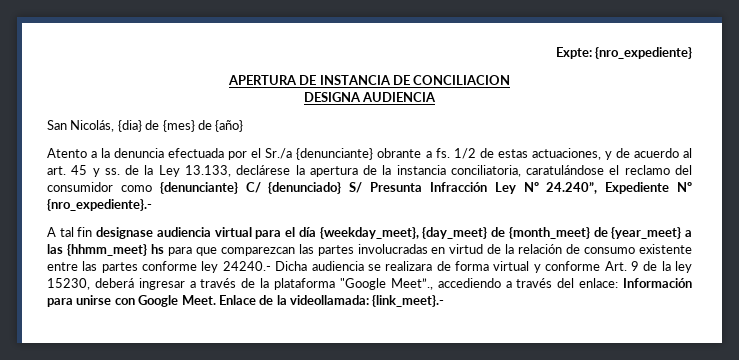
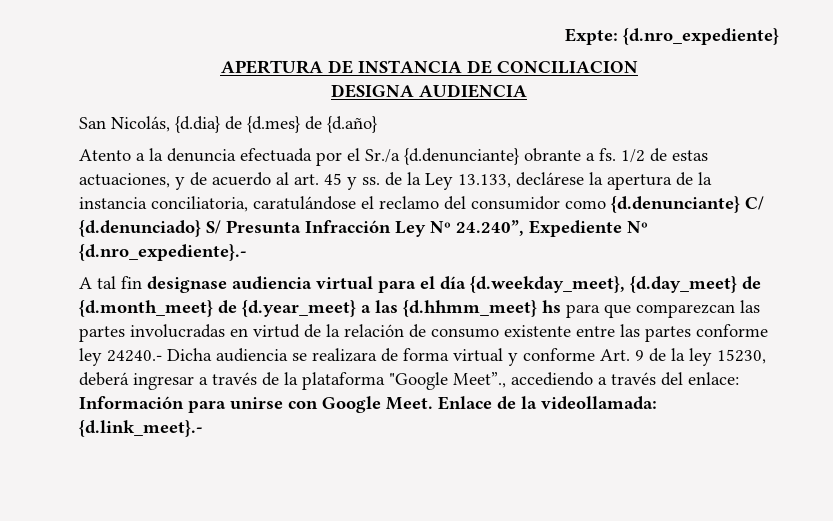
[595,47,692,59] {nro_expediente} -> [623,28,779,45] {d.nro_expediente}
[117,120,244,132] {dia} de {mes} de {año} -> [175,116,377,133] {d.dia} de {d.mes} de {d.año}
[296,148,374,160] {denunciante} -> [404,148,519,165] {d.denunciante}
[159,182,342,194] {denunciante} C/ {denunciado} -> [611,196,764,213] [79,220,201,237] {d.denunciante} C/ {d.denunciado}
[47,199,152,211] {nro_expediente}.- -> [79,244,247,261] {d.nro_expediente}.-
[319,227,682,239] {weekday_meet}, {day_meet} de {month_meet} de {year_meet} -> [470,276,761,293] [79,300,356,317] {d.weekday_meet}, {d.day_meet} de {d.month_meet} de {d.year_meet}
[66,244,147,256] {hhmm_meet} -> [403,300,537,317] {d.hhmm_meet}
[372,295,445,307] {link_meet}.- -> [79,420,203,437] {d.link_meet}.-

